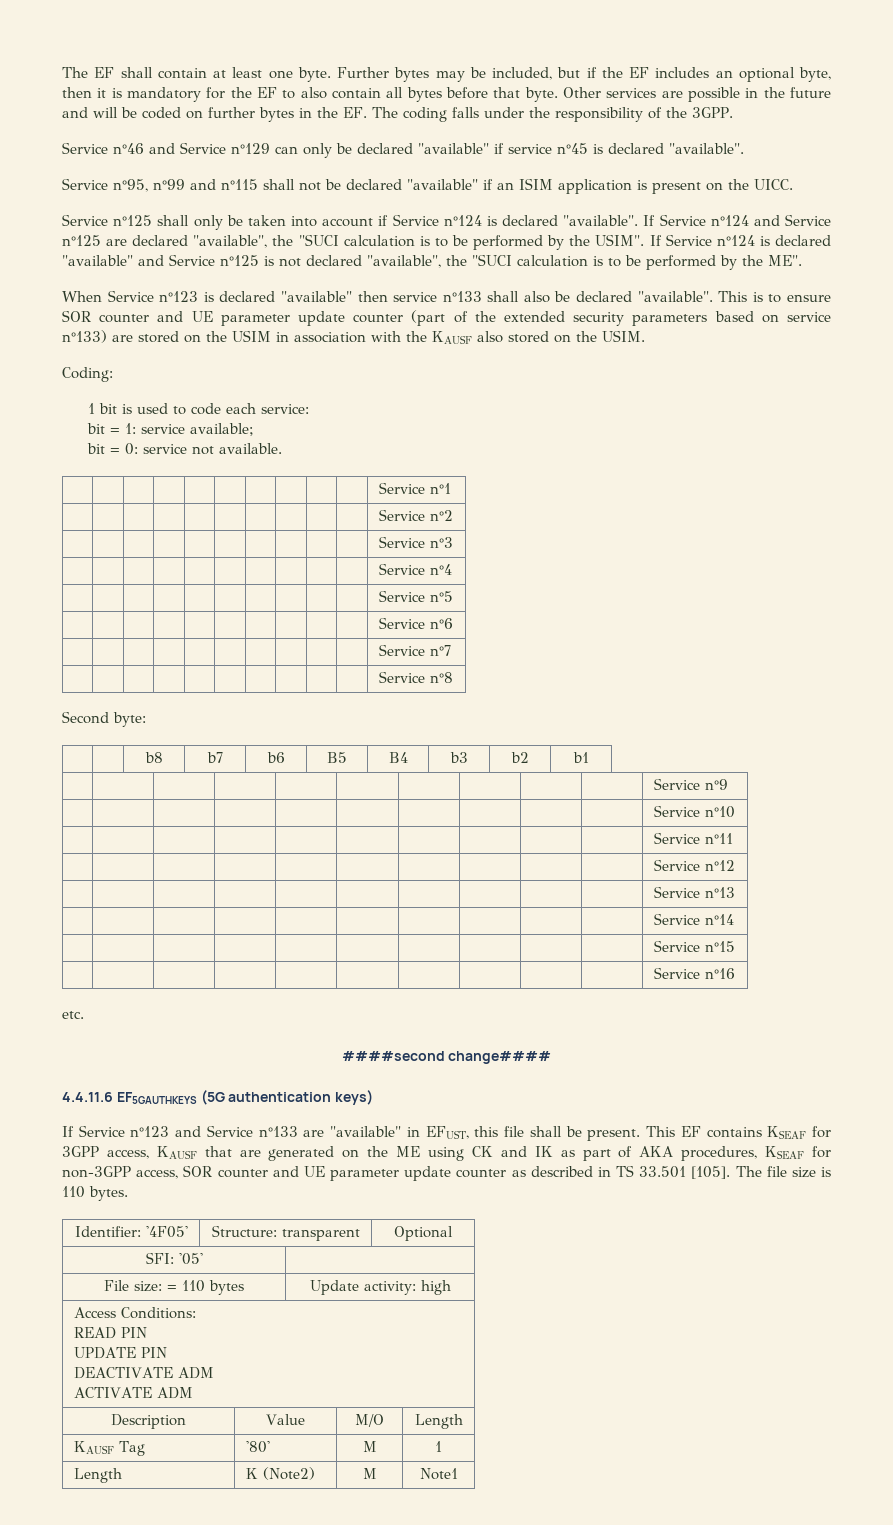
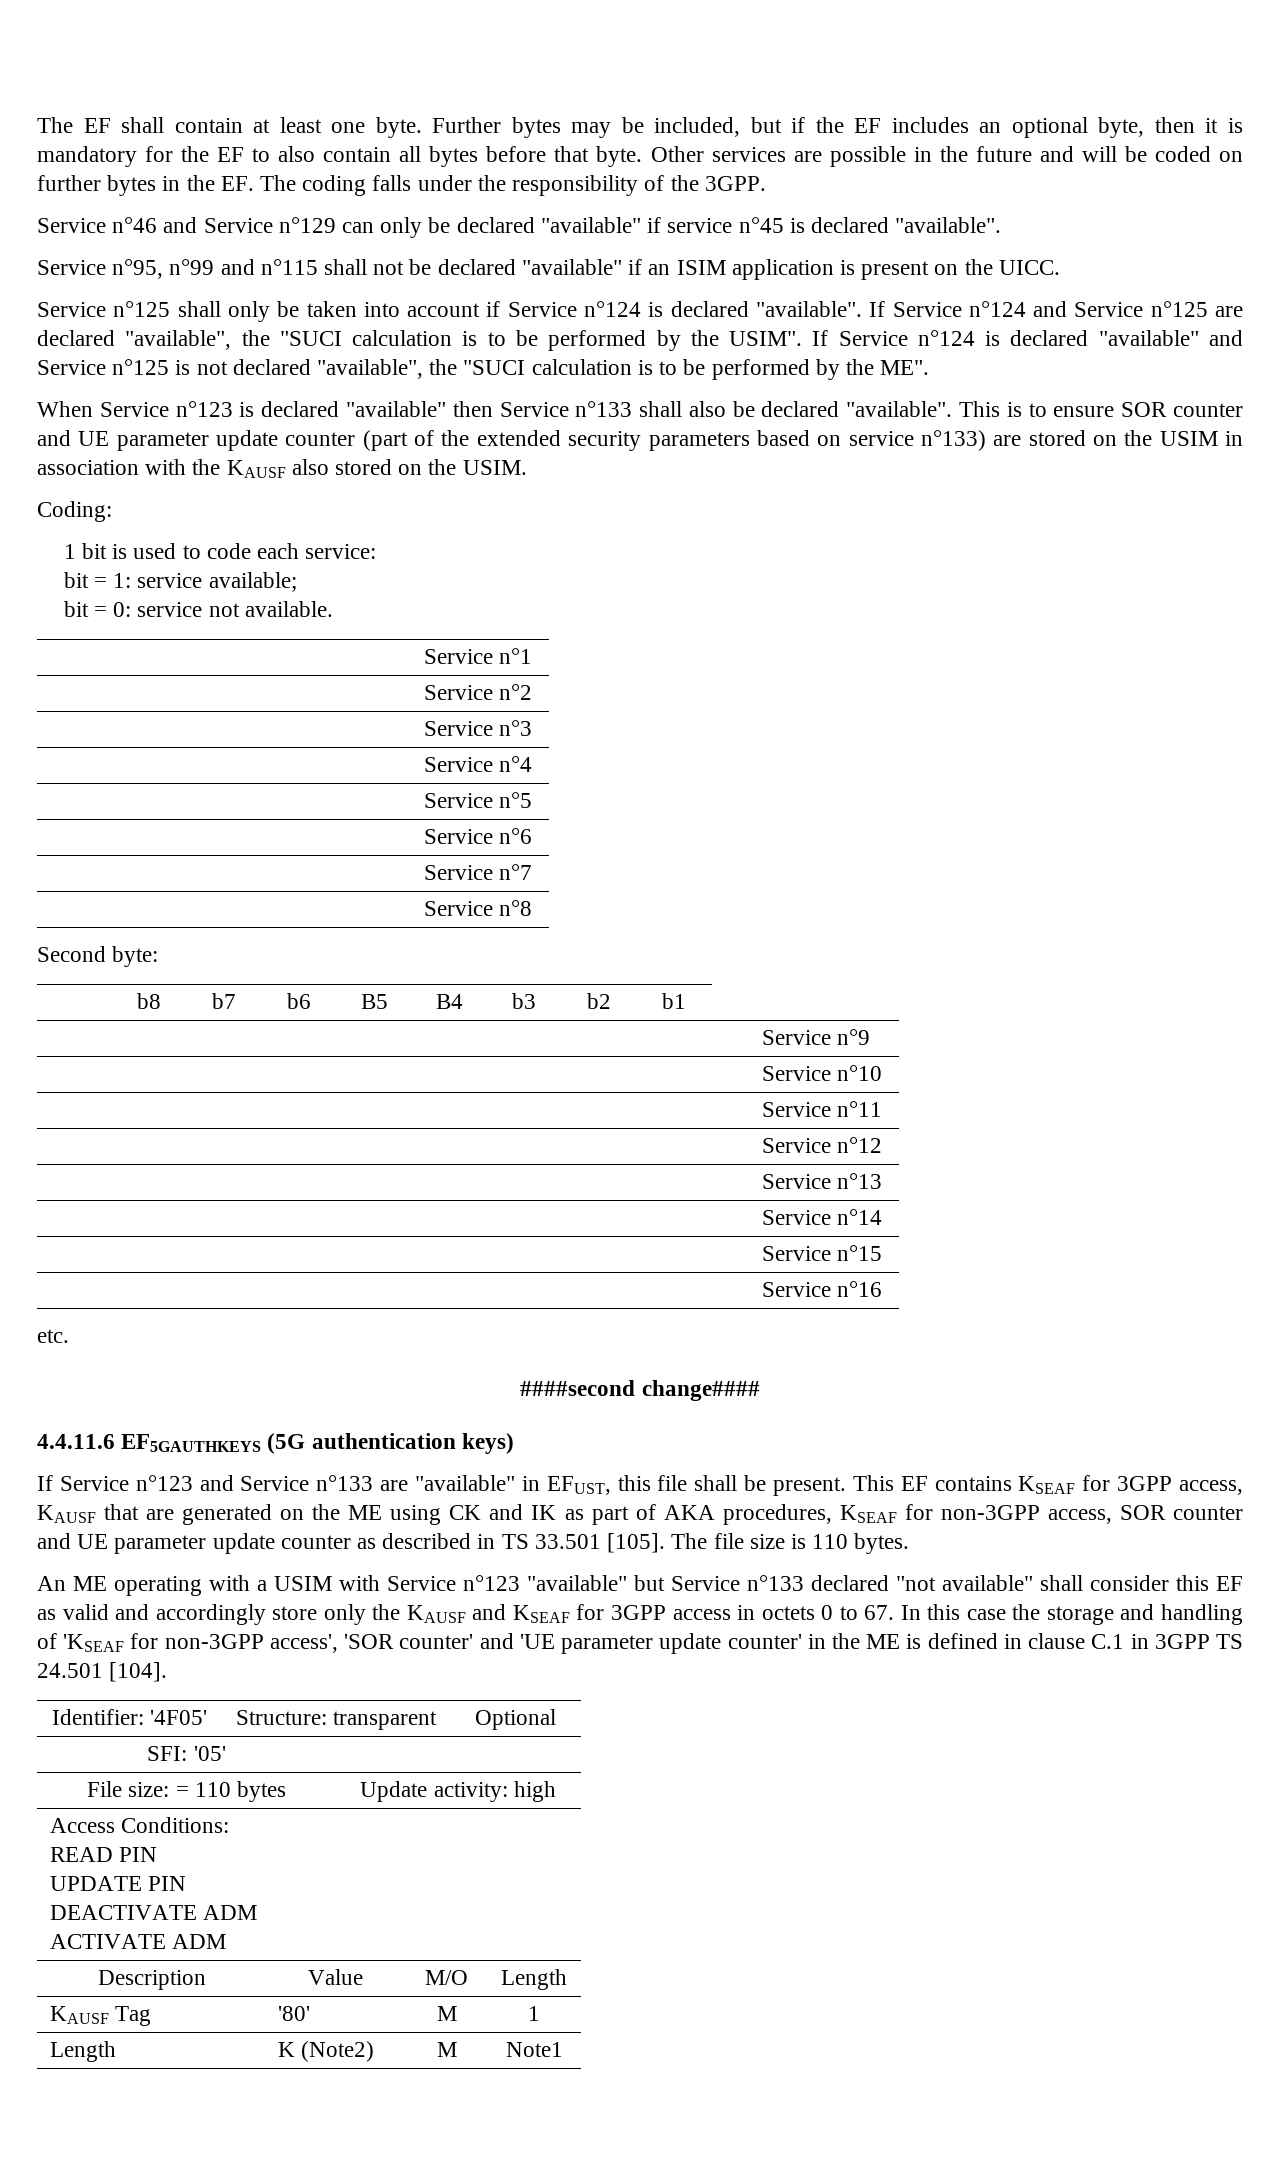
[393,292,438,302] service -> [499,402,569,417] Service
(128, 1193) none -> [37,1575,1243,1596] [37,1604,1243,1625] [37,1633,1244,1654] [37,1662,168,1682] // An ME operating with a USIM with Service n°123 "available" but Service n°133 declared "not available" shall consider this EF as valid and accordingly store only the KAUSF and KSEAF for 3GPP access in octets 0 to 67. In this case the storage and handling of 'KSEAF for non-3GPP access', 'SOR counter' and 'UE parameter update counter' in the ME is defined in clause C.1 in 3GPP TS 24.501 [104].

